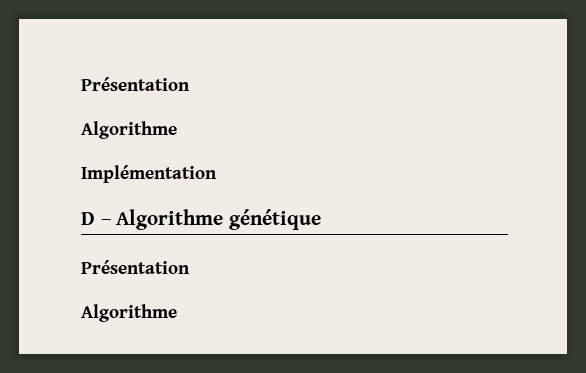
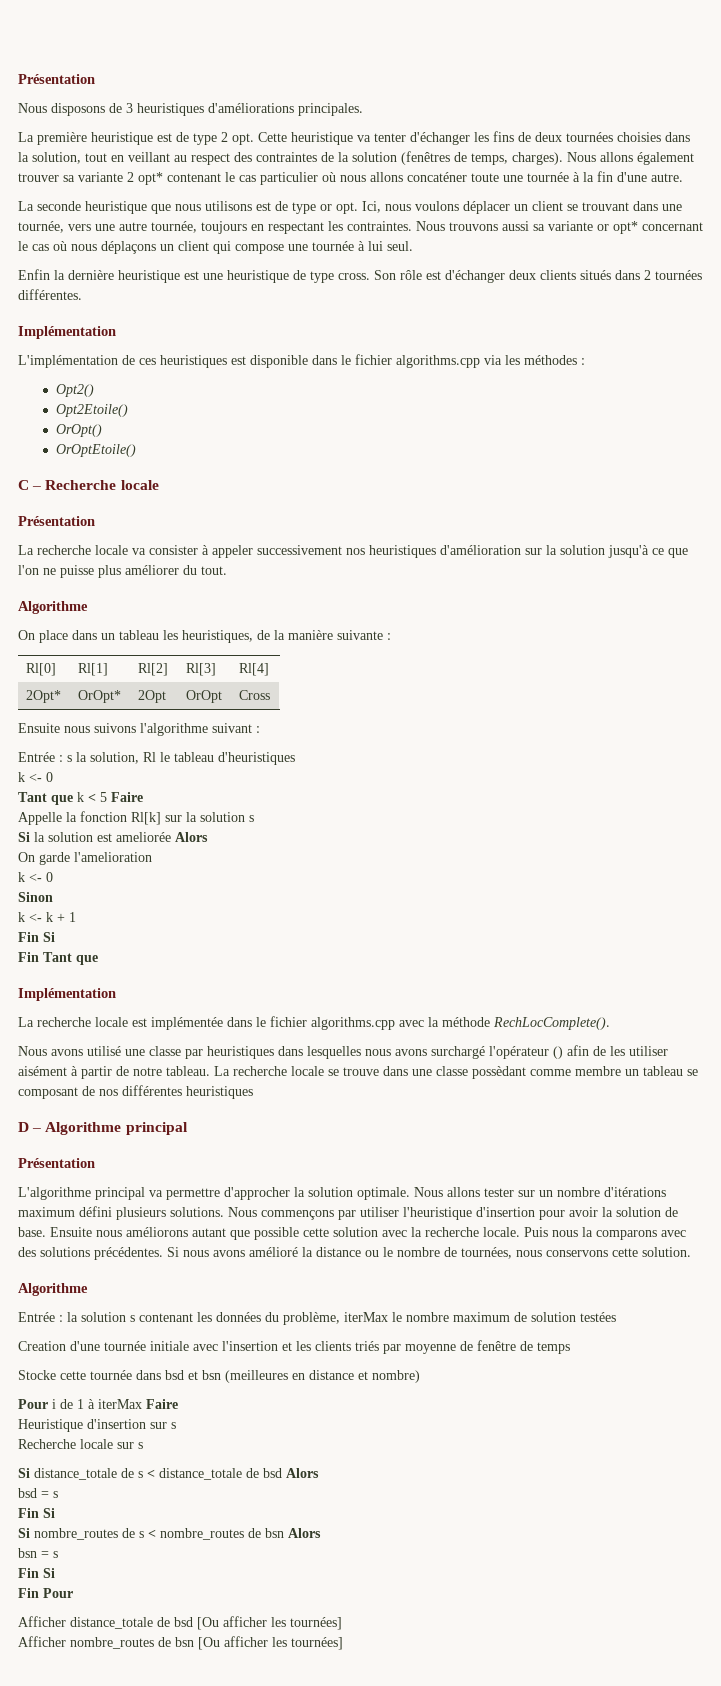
[81,77,190,91] [81,121,177,139] [81,165,217,183] Présentation // Algorithme // Implémentation -> [18,74,95,84] [18,103,363,116] [18,131,690,145] [18,151,694,165] [18,171,683,185] [18,201,682,214] [18,221,703,234] [18,241,413,254] [18,269,702,283] [18,289,82,300] [18,326,116,339] [18,354,585,368] [55,384,94,397] [55,404,128,417] [55,424,102,437] [55,444,136,457] [18,480,159,490] [18,516,95,526] [18,545,688,558] [18,565,227,578] [18,601,88,614] [18,630,391,643] [26,663,57,676] [78,663,109,676] [138,663,169,676] [186,663,217,676] [239,663,270,676] [26,690,62,703] [78,690,122,703] [138,690,167,703] [186,690,223,703] [239,690,271,700] [18,723,260,736] [18,752,295,765] [18,772,53,782] [18,792,143,805] [18,811,254,825] [18,832,208,842] [18,852,152,865] [18,872,53,882] [18,892,53,902] [18,912,76,922] [18,932,55,942] [18,952,98,965] [18,988,116,1001] [18,1016,610,1030] [18,1045,668,1059] [18,1066,698,1079] [18,1085,253,1099] Présentation // Nous disposons de 3 heuristiques d'améliorations principales. // La première heuristique est de type 2 opt. Cette heuristique va tenter d'échanger les fins de deux tournées choisies dans la solution, tout en veillant au respect des contraintes de la solution (fenêtres de temps, charges). Nous allons également trouver sa variante 2 opt* contenant le cas particulier où nous allons concaténer toute une tournée à la fin d'une autre. // La seconde heuristique que nous utilisons est de type or opt. Ici, nous voulons déplacer un client se trouvant dans une tournée, vers une autre tournée, toujours en respectant les contraintes. Nous trouvons aussi sa variante or opt* concernant le cas où nous déplaçons un client qui compose une tournée à lui seul. // Enfin la dernière heuristique est une heuristique de type cross. Son rôle est d'échanger deux clients situés dans 2 tournées différentes. // Implémentation // L'implémentation de ces heuristiques est disponible dans le fichier algorithms.cpp via les méthodes : // Opt2() // Opt2Etoile() // OrOpt() // OrOptEtoile() // C – Recherche locale // Présentation // La recherche locale va consister à appeler successivement nos heuristiques d'amélioration sur la solution jusqu'à ce que l'on ne puisse plus améliorer du tout. // Algorithme // On place dans un tableau les heuristiques, de la manière suivante : // Rl[0] | Rl[1] | Rl[2] | Rl[3] | Rl[4] // 2Opt* | OrOpt* | 2Opt | OrOpt | Cross // Ensuite nous suivons l'algorithme suivant : // Entrée : s la solution, Rl le tableau d'heuristiques // k <- 0 // Tant que k < 5 Faire // Appelle la fonction Rl[k] sur la solution s // Si la solution est ameliorée Alors // On garde l'amelioration // k <- 0 // Sinon // k <- k + 1 // Fin Si // Fin Tant que // Implémentation // La recherche locale est implémentée dans le fichier algorithms.cpp avec la méthode RechLocComplete(). // Nous avons utilisé une classe par heuristiques dans lesquelles nous avons surchargé l'opérateur () afin de les utiliser aisément à partir de notre tableau. La recherche locale se trouve dans une classe possèdant comme membre un tableau se composant de nos différentes heuristiques
[229,209,322,230] [81,260,190,274] [81,304,177,322] génétique // Présentation // Algorithme -> [125,1122,188,1135] [18,1158,95,1168] [18,1187,666,1200] [18,1206,678,1220] [18,1227,686,1240] [18,1247,691,1260] [18,1283,88,1296] [18,1312,616,1325] [18,1340,570,1354] [18,1370,420,1383] [18,1399,178,1409] [18,1419,176,1432] [18,1439,143,1449] [18,1468,319,1480] [18,1488,58,1498] [18,1508,55,1518] [18,1528,321,1540] [18,1548,58,1558] [18,1568,55,1578] [18,1588,73,1598] [18,1616,342,1630] [18,1636,343,1650] principal // Présentation // L'algorithme principal va permettre d'approcher la solution optimale. Nous allons tester sur un nombre d'itérations maximum défini plusieurs solutions. Nous commençons par utiliser l'heuristique d'insertion pour avoir la solution de base. Ensuite nous améliorons autant que possible cette solution avec la recherche locale. Puis nous la comparons avec des solutions précédentes. Si nous avons amélioré la distance ou le nombre de tournées, nous conservons cette solution. // Algorithme // Entrée : la solution s contenant les données du problème, iterMax le nombre maximum de solution testées // Creation d'une tournée initiale avec l'insertion et les clients triés par moyenne de fenêtre de temps // Stocke cette tournée dans bsd et bsn (meilleures en distance et nombre) // Pour i de 1 à iterMax Faire // Heuristique d'insertion sur s // Recherche locale sur s // Si distance_totale de s < distance_totale de bsd Alors // bsd = s // Fin Si // Si nombre_routes de s < nombre_routes de bsn Alors // bsn = s // Fin Si // Fin Pour // Afficher distance_totale de bsd [Ou afficher les tournées] // Afficher nombre_routes de bsn [Ou afficher les tournées]

